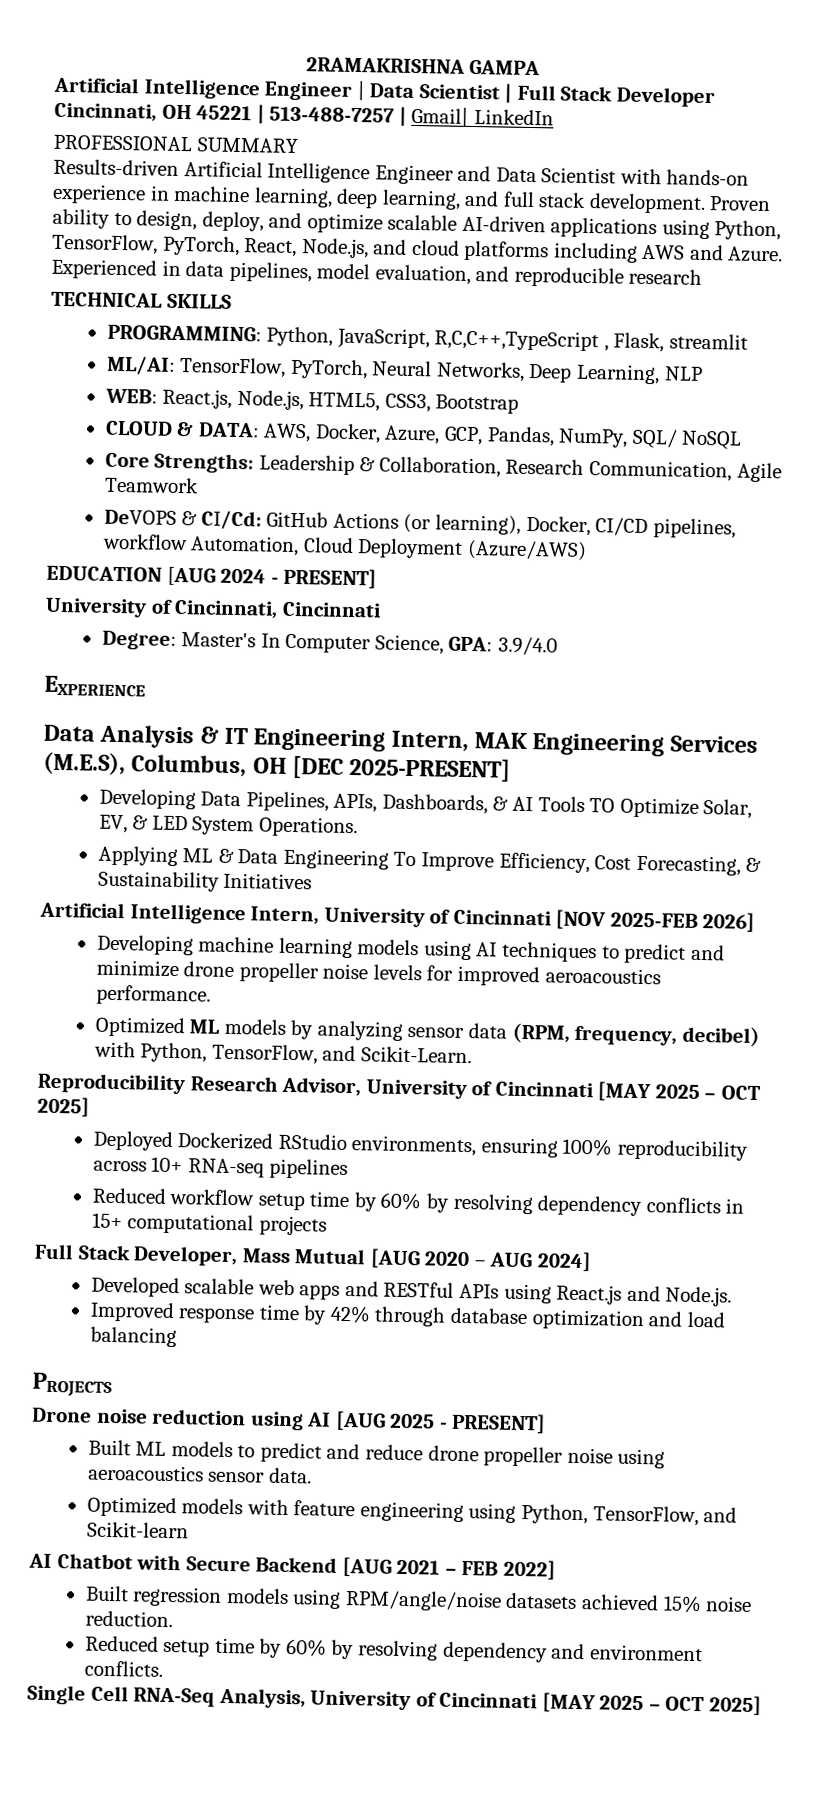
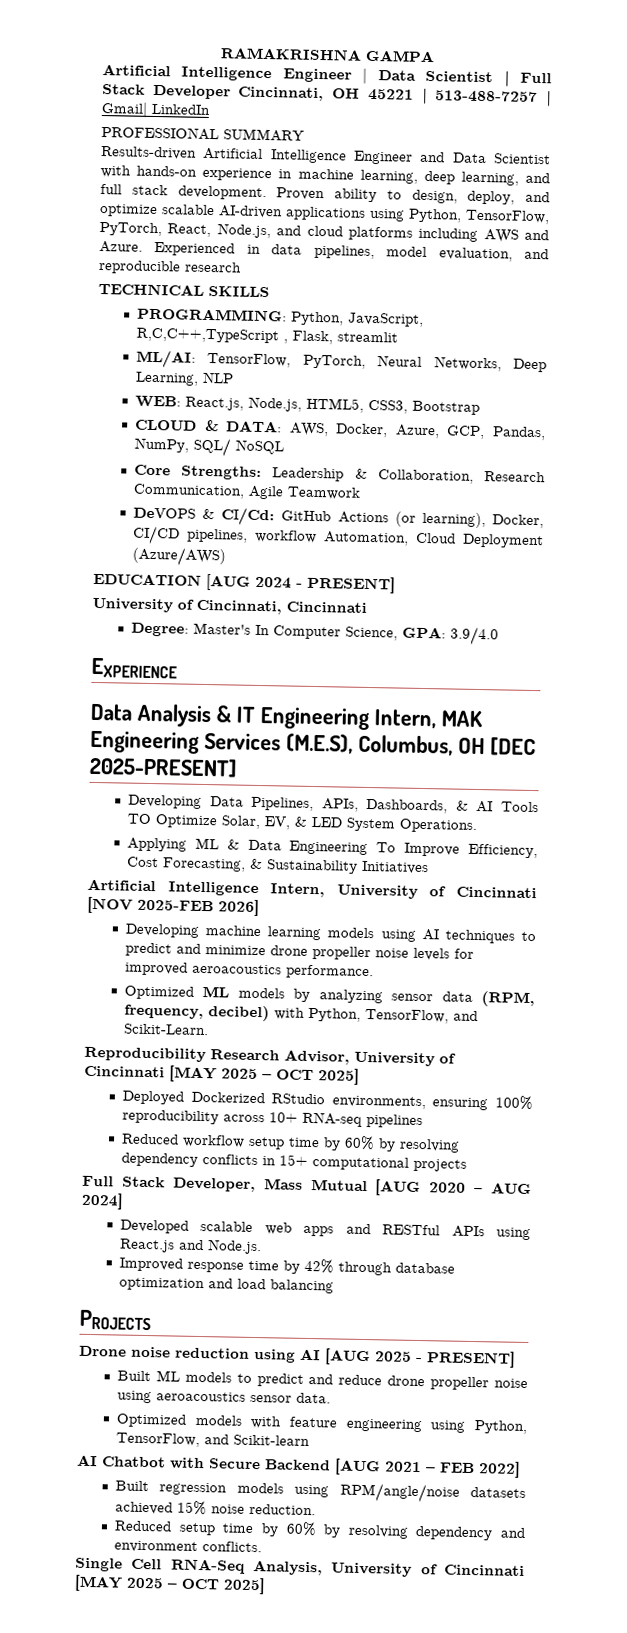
[305,57,465,74] 2RAMAKRISHNA -> [220,47,362,61] RAMAKRISHNA

